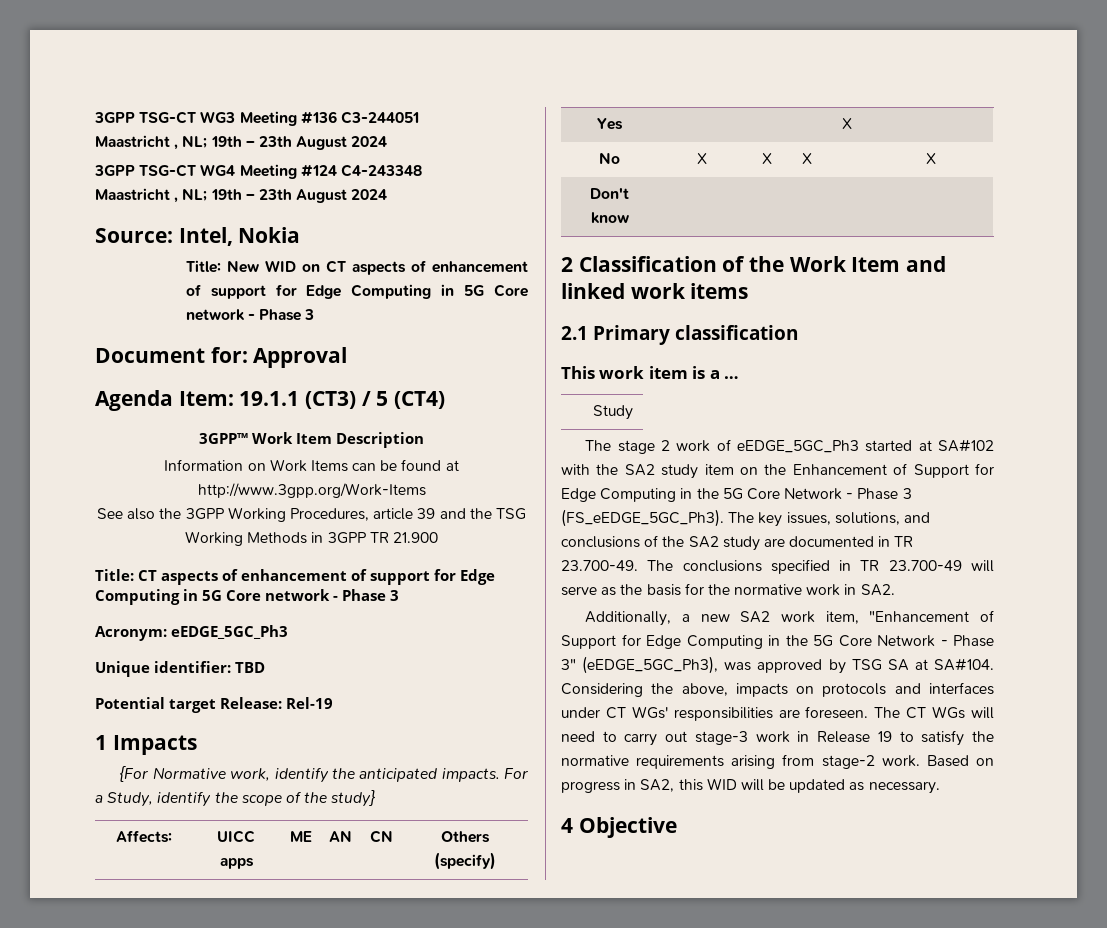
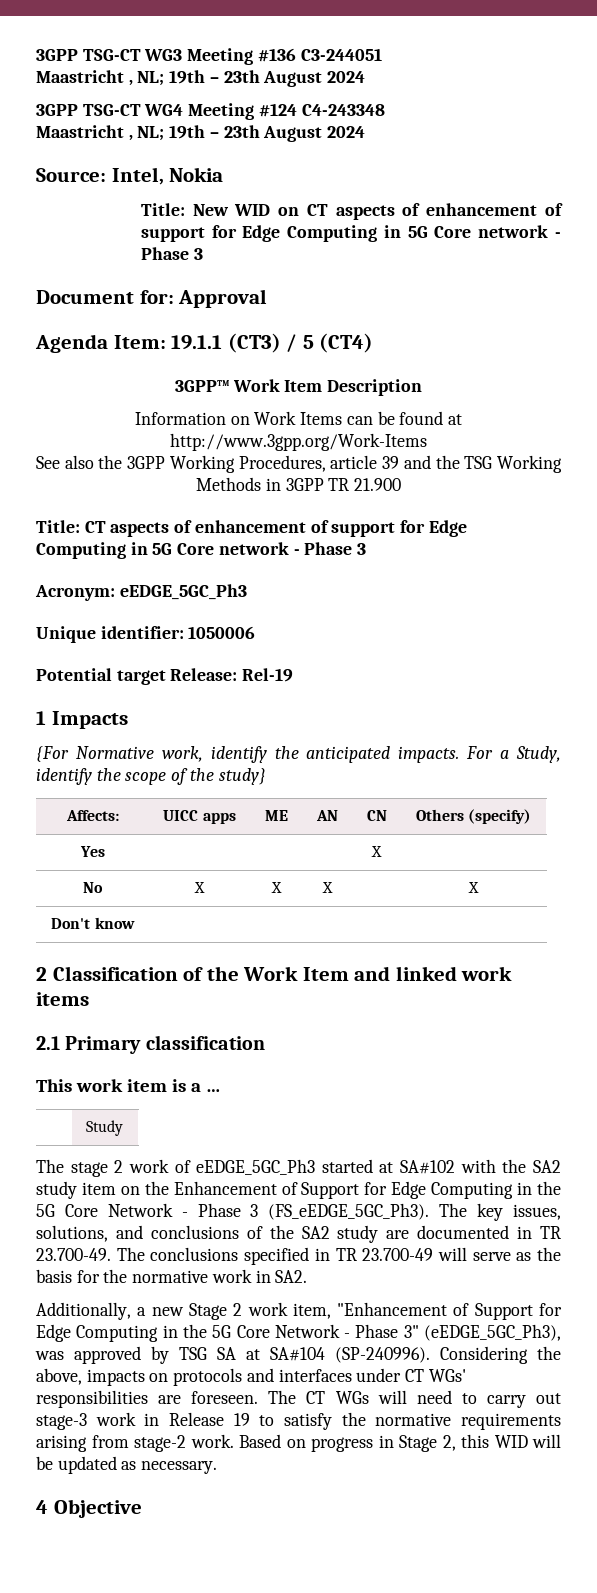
[235,662,266,673] TBD -> [188,626,256,639] 1050006
[740,611,771,623] SA2 -> [188,1303,243,1320] Stage 2
[934,658,994,671] SA#104. -> [270,1347,430,1363] SA#104 (SP-240996).
[640,779,675,792] SA2, -> [399,1435,456,1452] Stage 2,

